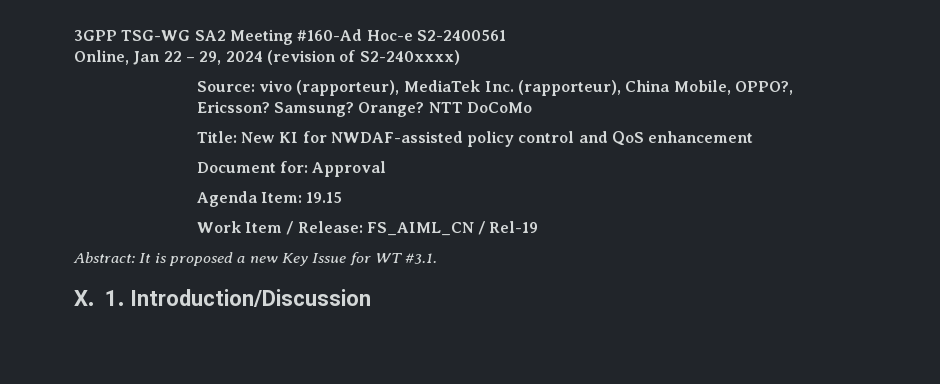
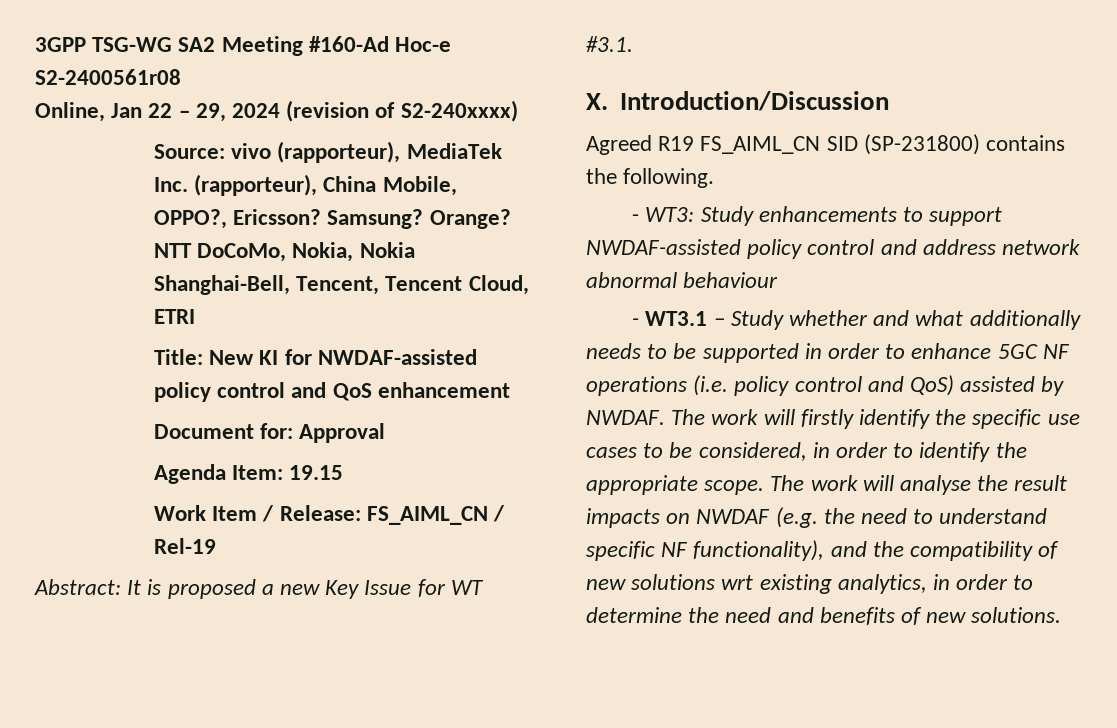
[416,30,506,41] S2-2400561 -> [35,69,181,85] S2-2400561r08
[466,102,532,113] DoCoMo -> [197,242,415,262] [153,275,529,295] [153,309,195,324] DoCoMo, Nokia, Nokia Shanghai-Bell, Tencent, Tencent Cloud, ETRI
[104,290,124,306] 1. -> (608, 101) none
(371, 298) none -> [586,134,1066,155] [586,168,715,188] [632,206,1003,226] [586,239,1081,259] [586,272,779,288] [632,310,1081,330] [586,343,1070,363] [586,375,1065,396] [586,409,1080,429] [586,442,1027,462] [586,475,1068,495] [586,507,1048,528] [586,540,1060,561] [586,574,1034,594] [586,607,1062,625] // Agreed R19 FS_AIML_CN SID (SP-231800) contains the following. // - WT3: Study enhancements to support NWDAF-assisted policy control and address network abnormal behaviour // - WT3.1 – Study whether and what additionally needs to be supported in order to enhance 5GC NF operations (i.e. policy control and QoS) assisted by NWDAF. The work will firstly identify the specific use cases to be considered, in order to identify the appropriate scope. The work will analyse the result impacts on NWDAF (e.g. the need to understand specific NF functionality), and the compatibility of new solutions wrt existing analytics, in order to determine the need and benefits of new solutions.

